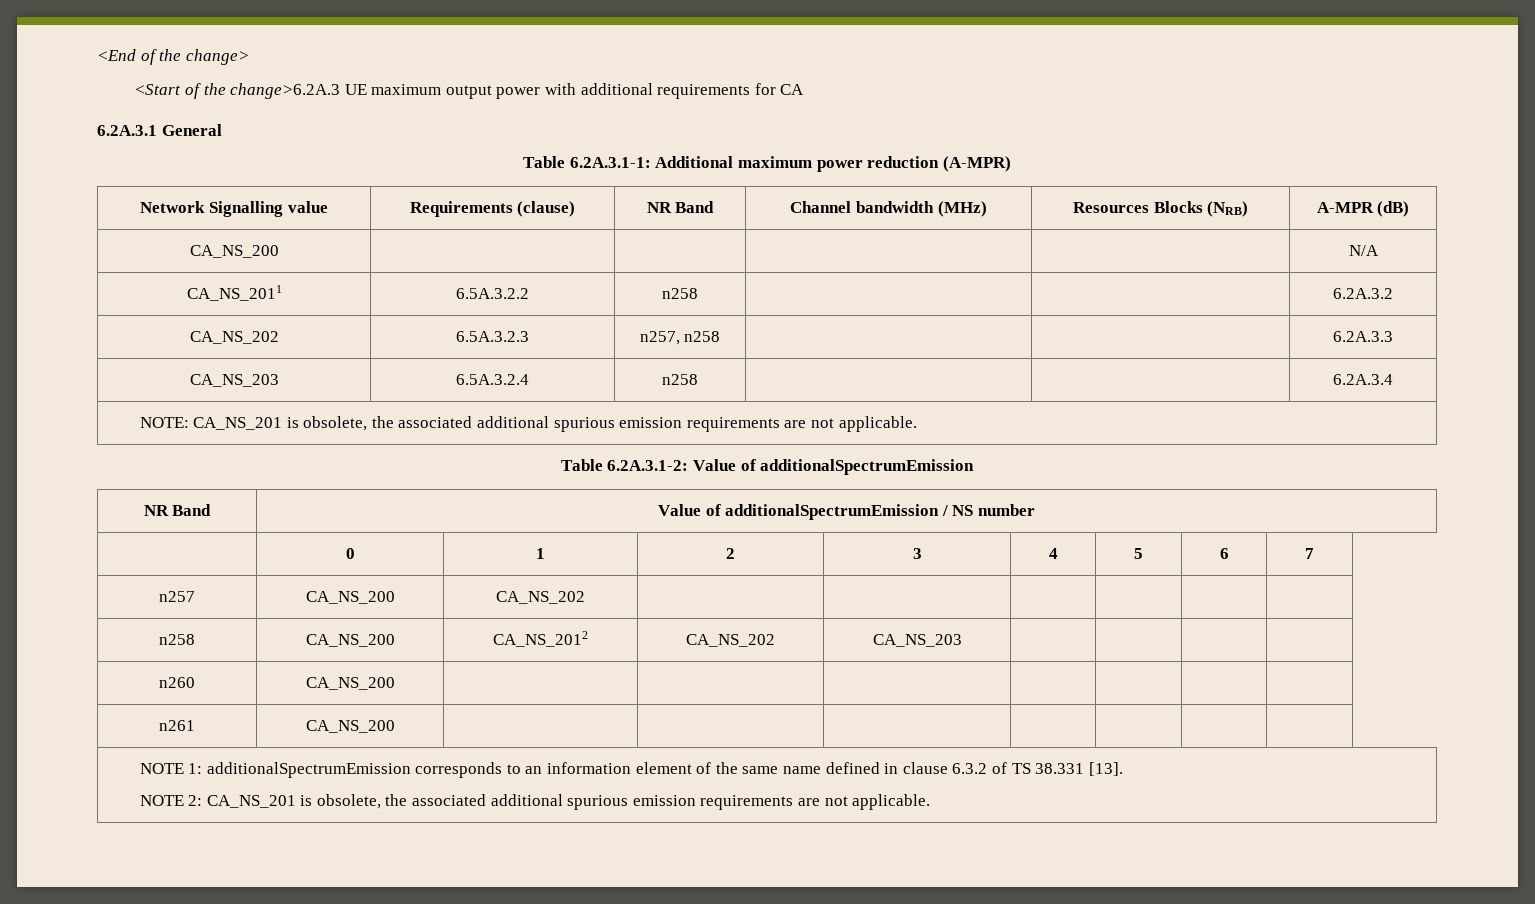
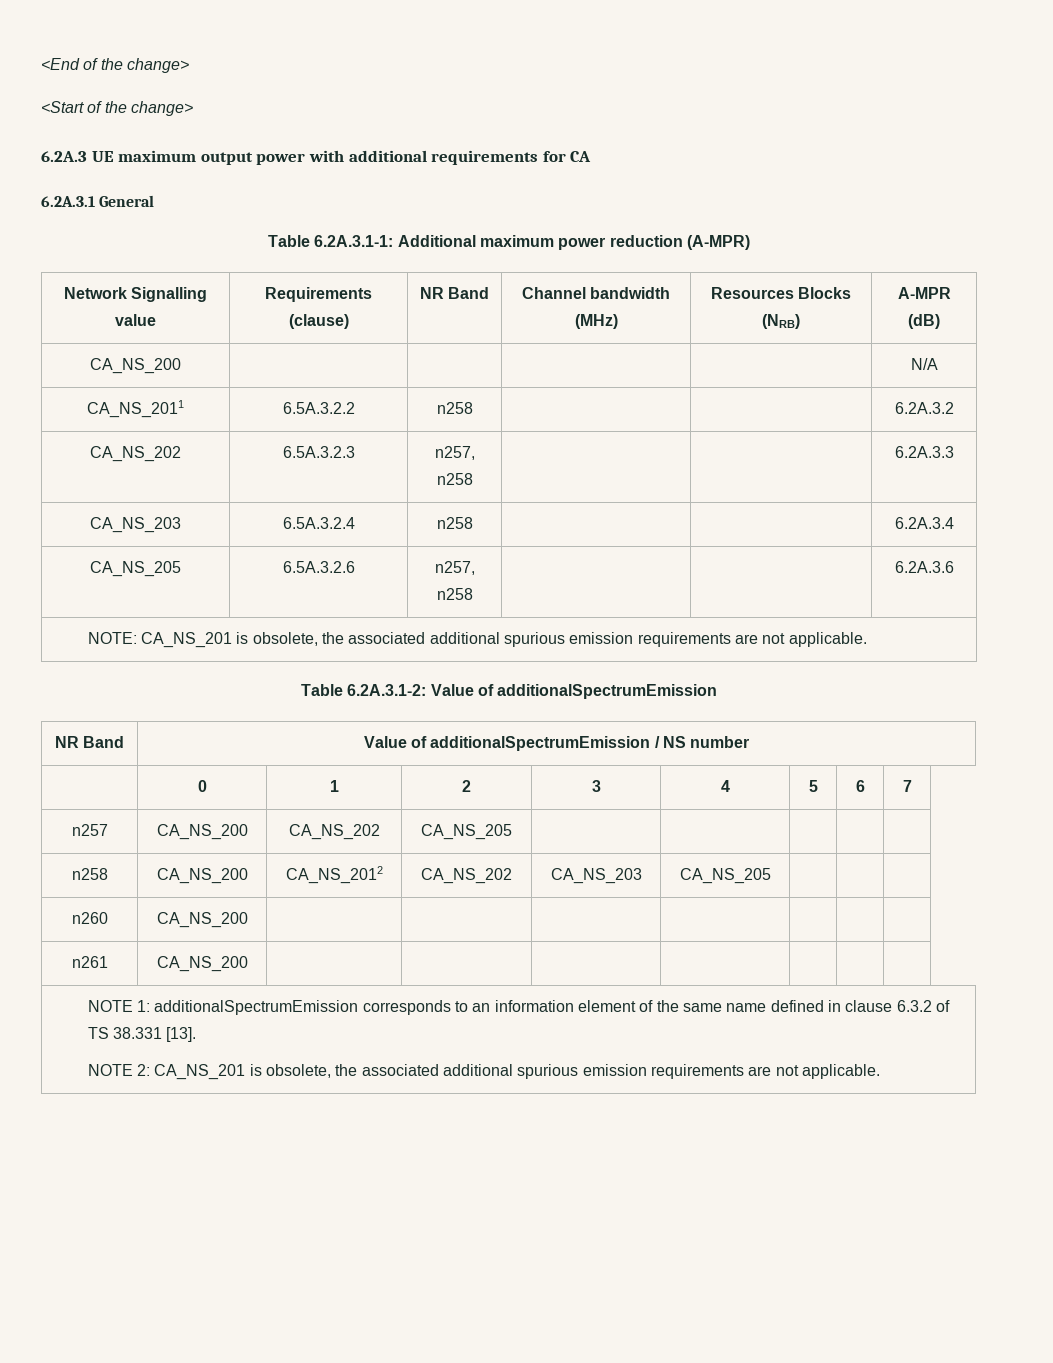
[230,83,341,99] change>6.2A.3 -> [130,101,193,116] [41,151,87,162] change> // 6.2A.3
(1393, 379) none -> [90,561,181,577] [282,561,355,573] [434,561,475,575] [436,588,473,600] [894,561,954,573] // CA_NS_205 | 6.5A.3.2.6 | n257, n258 | | | 6.2A.3.6
(585, 597) none -> [420,824,512,840] CA_NS_205
(962, 640) none -> [679,868,771,884] CA_NS_205

